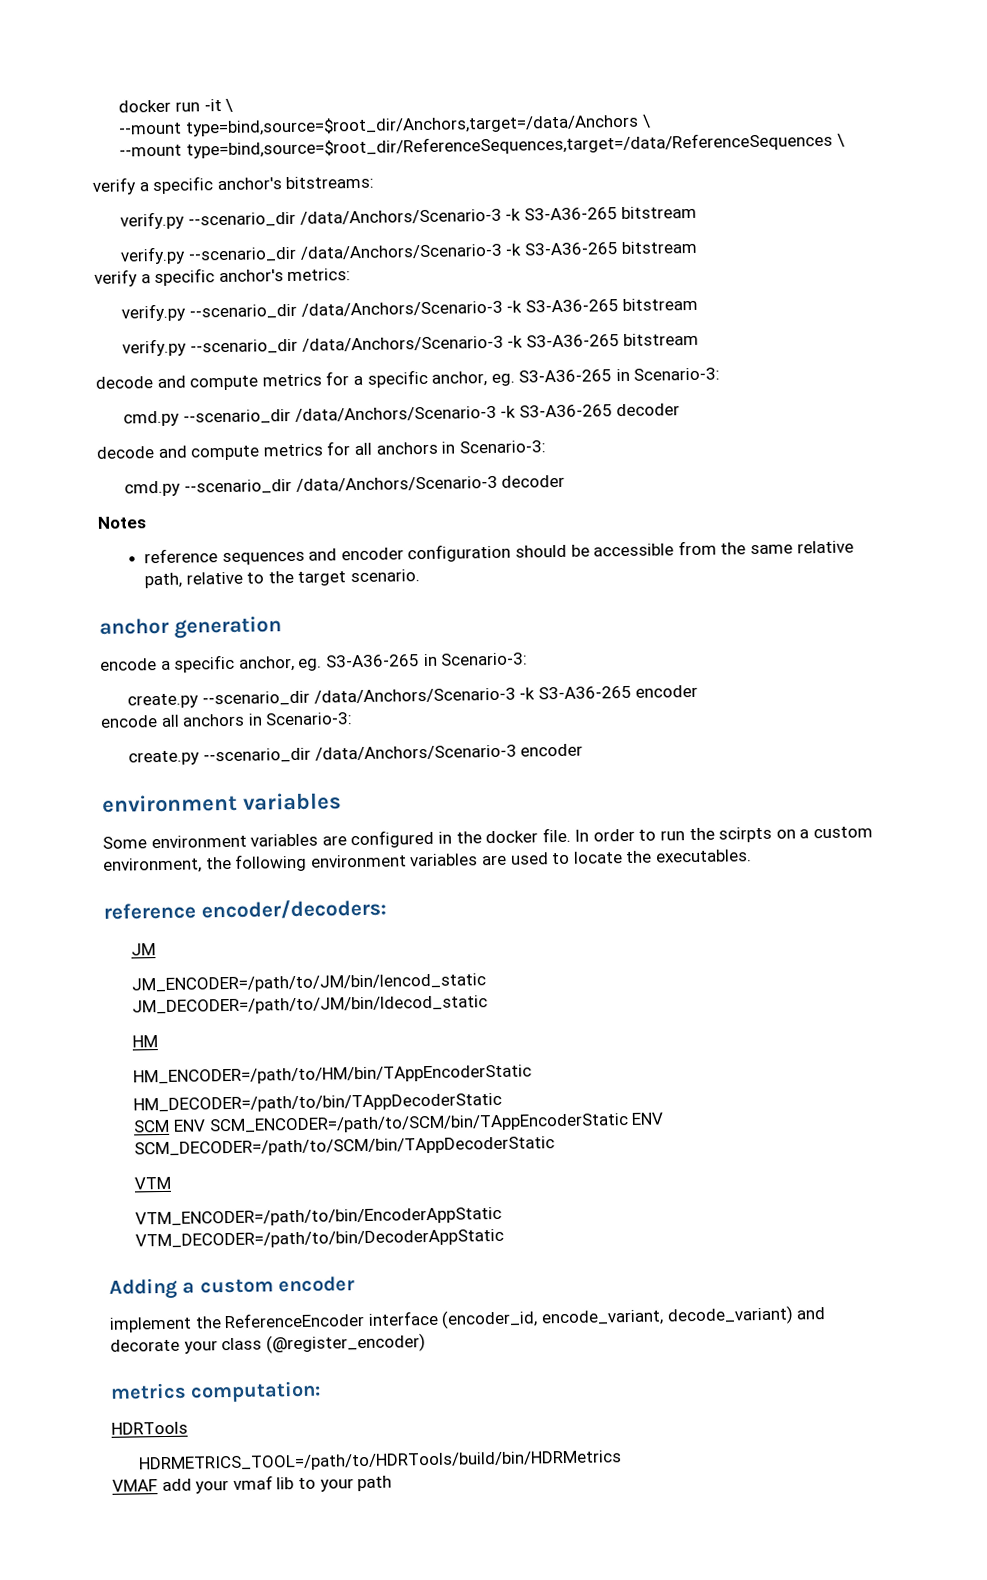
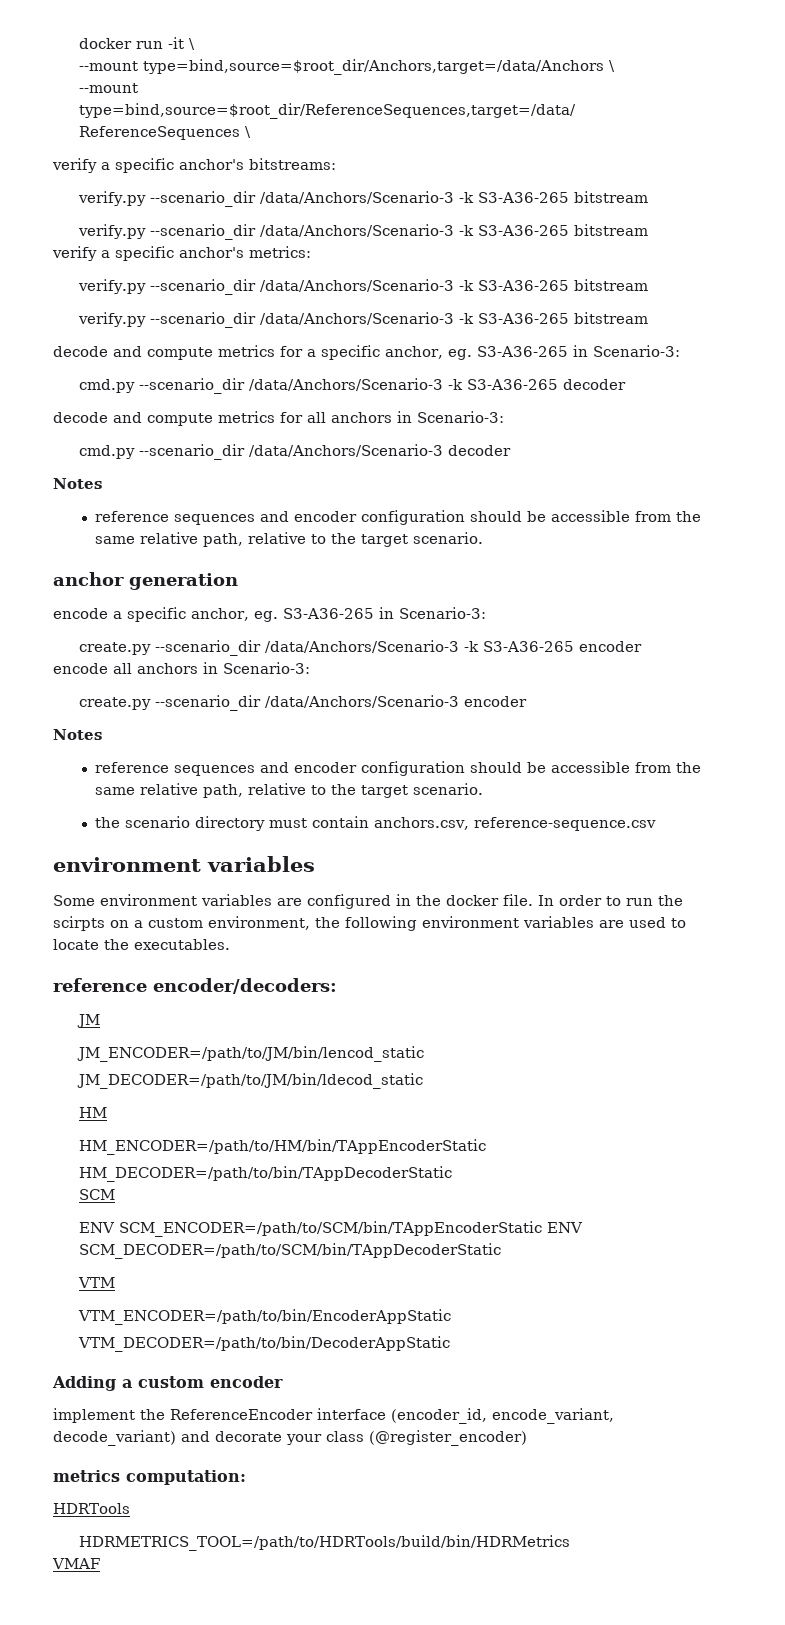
(584, 750) none -> [53,729,102,740] [95,761,702,776] [95,783,484,798] [95,816,657,831] // Notes // reference sequences and encoder configuration should be accessible from the same relative path, relative to the target scenario. // the scenario directory must contain anchors.csv, reference-sequence.csv
(171, 1126) none -> (116, 1194) //
[161,1475,393,1494] add your vmaf lib to your path -> (100, 1563) none

